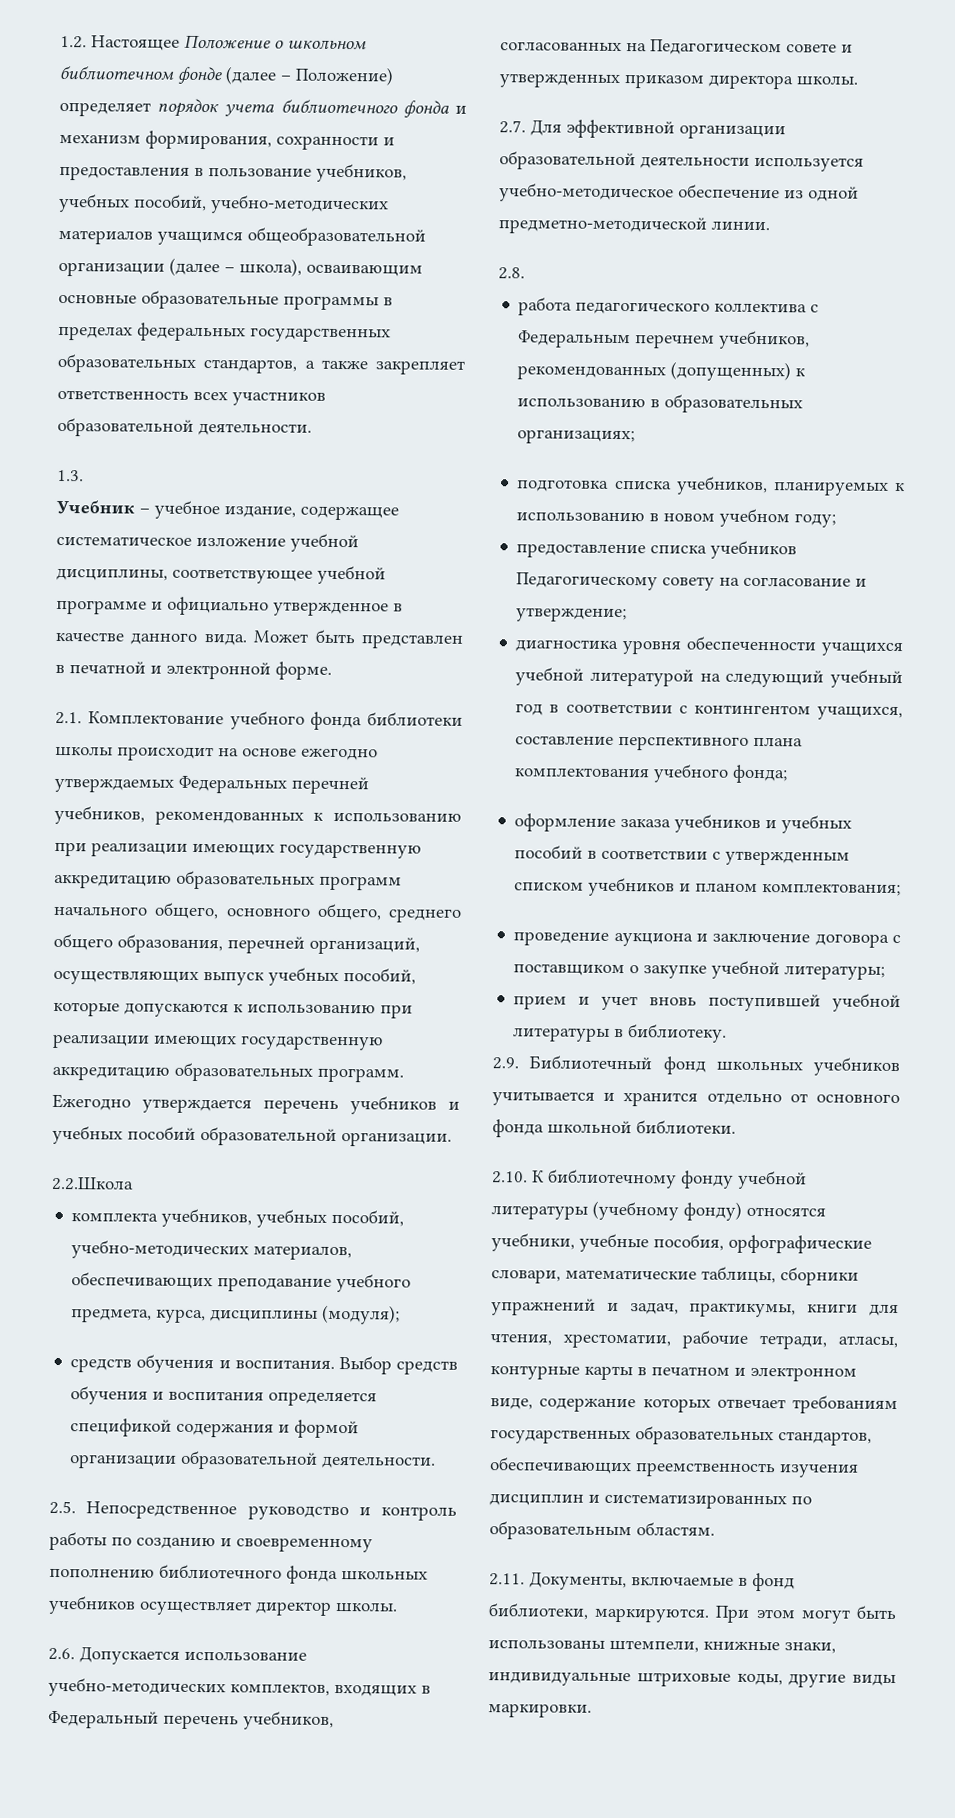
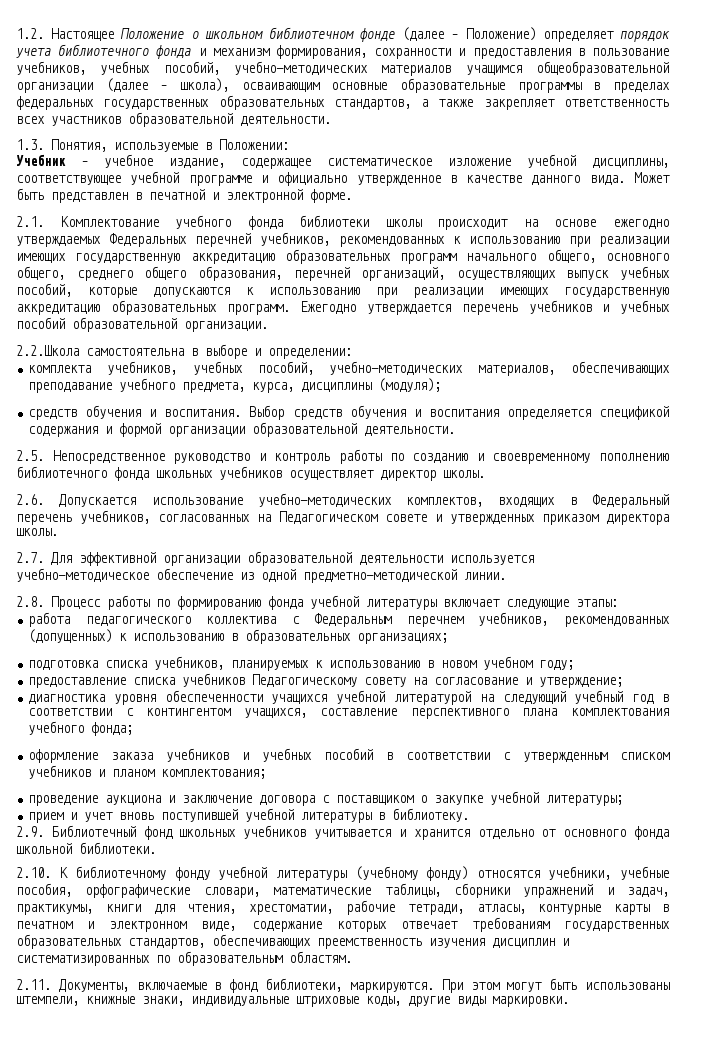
(84, 475) none -> [51,139,289,152] Понятия, используемые в Положении:
(134, 1183) none -> [86,344,352,359] самостоятельна в выборе и определении:
(525, 273) none -> [51,595,618,610] Процесс работы по формированию фонда учебной литературы включает следующие этапы:

